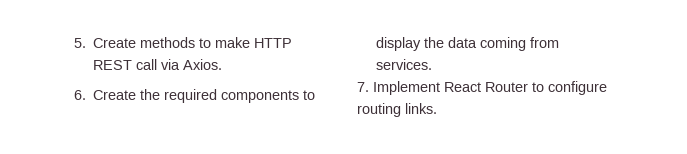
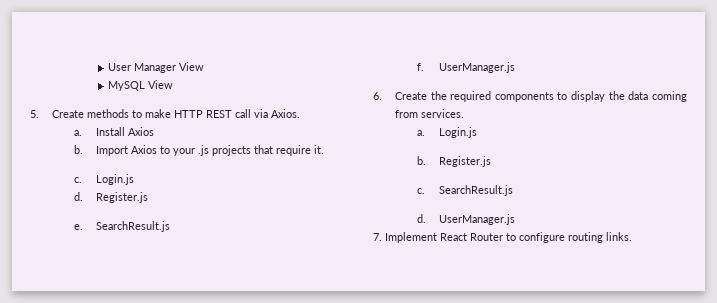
(74, 43) none -> [107,62,204,73] [107,80,173,91] User Manager View // MySQL View //
(223, 64) none -> [73,127,154,136] [73,145,324,156] [73,174,134,185] [73,192,148,203] [73,221,170,232] [416,62,515,73] // a. Install Axios // b. Import Axios to your .js projects that require it. // c. Login.js // d. Register.js // e. SearchResult.js // f. UserManager.js
(433, 64) none -> [416,127,477,138] [416,156,491,167] [416,185,513,196] [416,214,515,225] // a. Login.js // b. Register.js // c. SearchResult.js // d. UserManager.js

